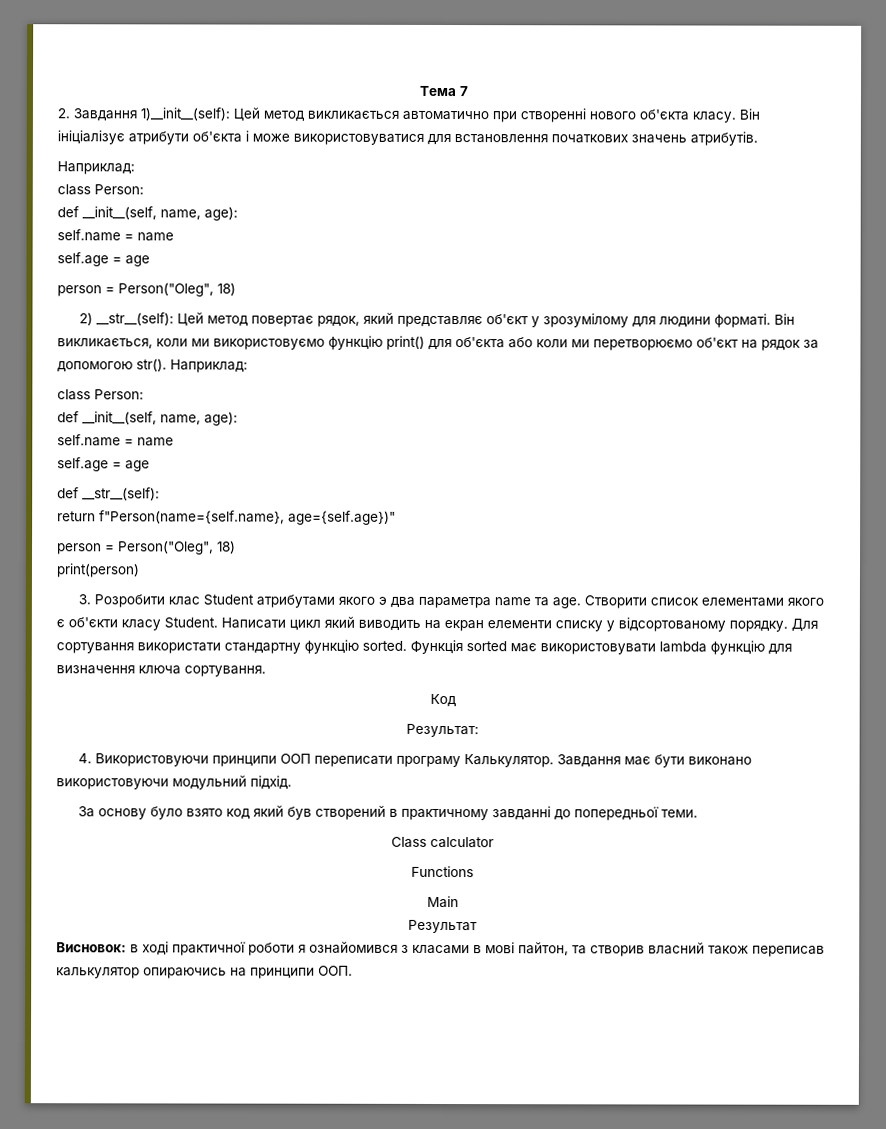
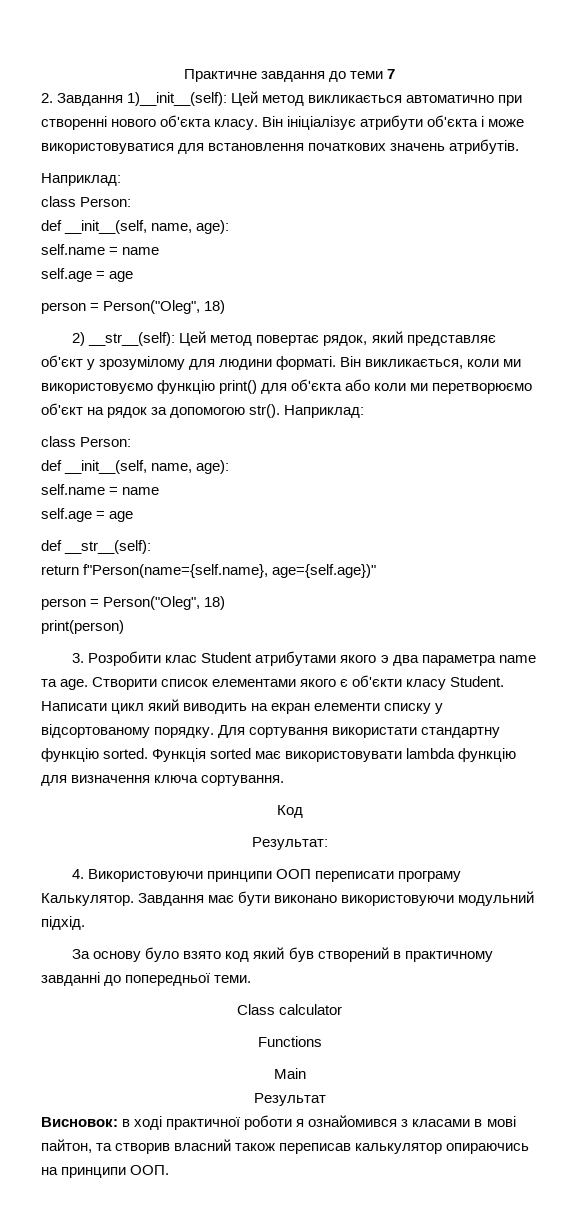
[419,85,457,97] Тема -> [183,69,384,82] Практичне завдання до теми

